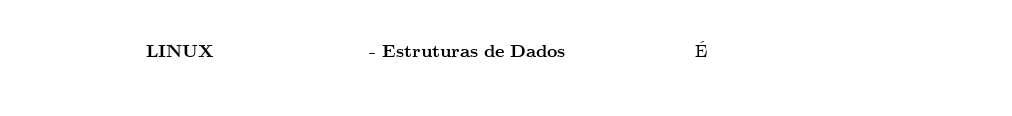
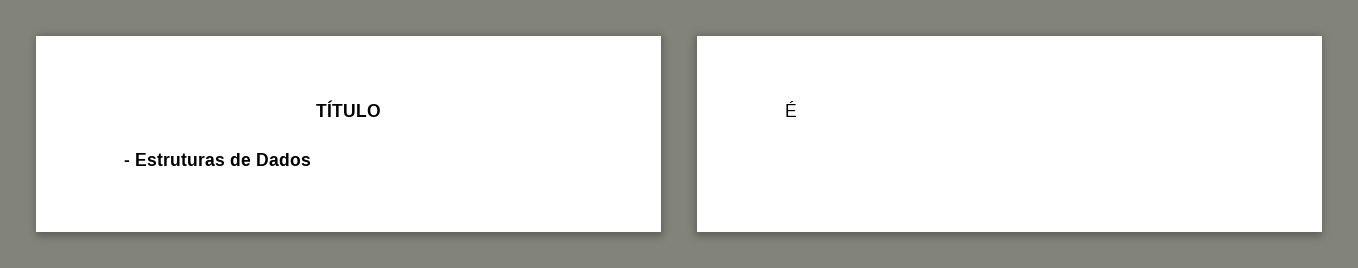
[146,44,214,57] LINUX -> [316,100,381,117] TÍTULO

